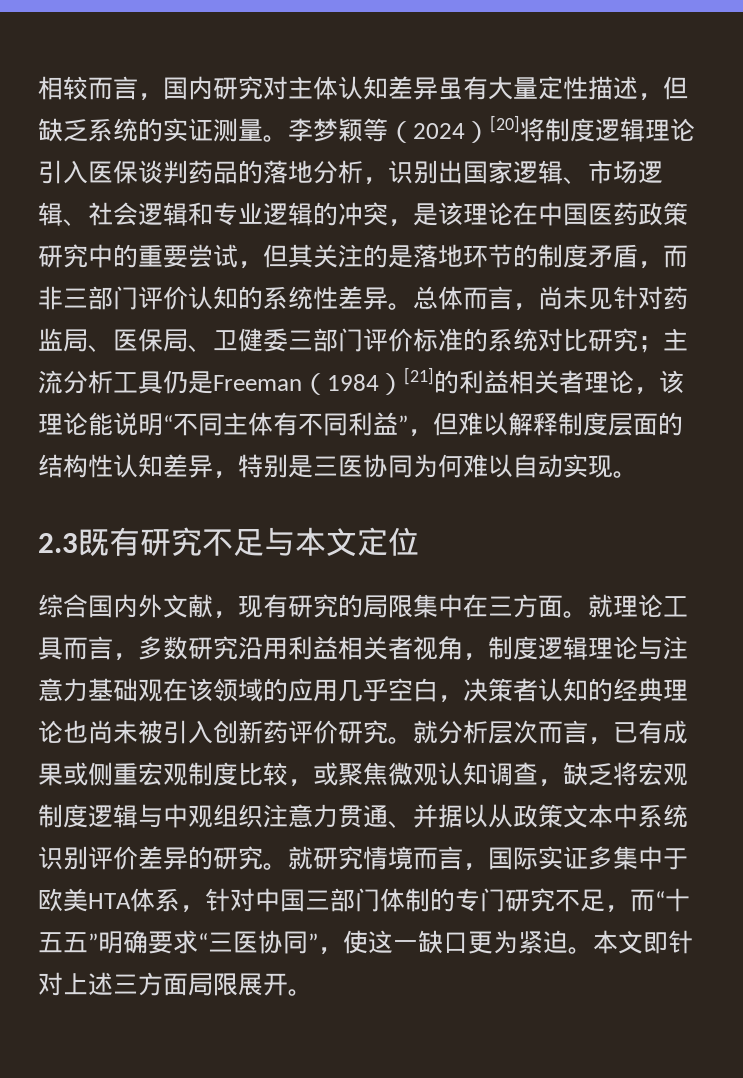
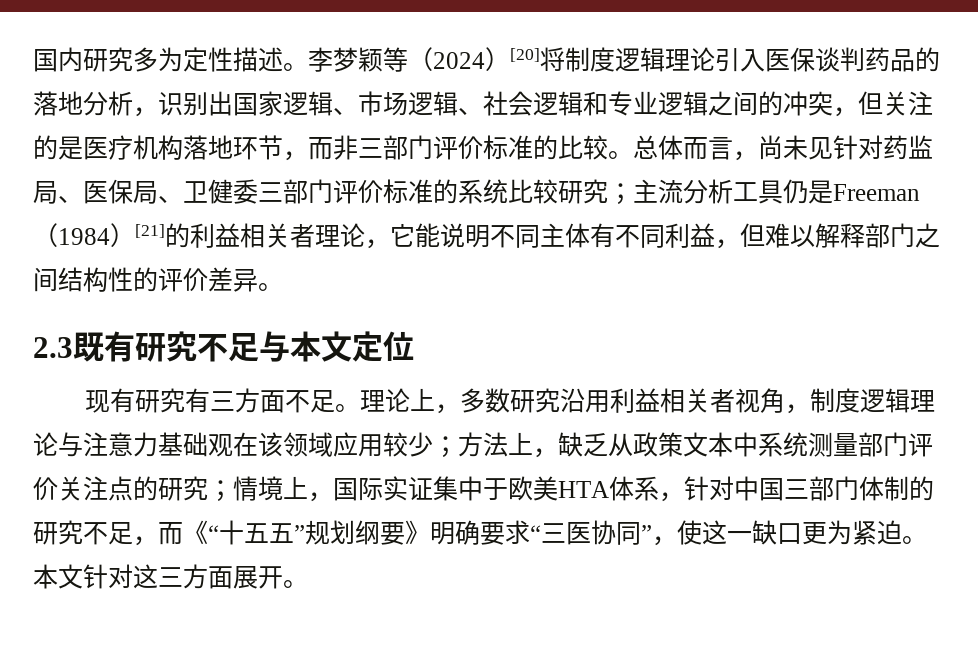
[38,76,688,101] [38,118,263,142] 相较而言，国内研究对主体认知差异虽有大量定性描述，但缺乏系统的实证测量 -> [33,47,283,72] 国内研究多为定性描述
(313, 214) none -> [708,91,758,116] 之间
[413,202,688,226] [38,244,688,269] [38,286,388,310] 是该理论在中国医药政策研究中的重要尝试，但其关注的是落地环节的制度矛盾，而非三部门评价认知的系统性差异 -> [858,91,933,116] [33,135,608,161] 但关注的是医疗机构落地环节，而非三部门评价标准的比较
[538,328,588,352] 对比 -> [508,179,558,204] 比较
[659,370,684,394] [38,412,173,436] 该理论能说明“ -> [390,223,490,248] 它能说明
[398,415,408,433] ” -> (715, 235) none
[558,412,683,436] [38,454,613,479] 制度层面的结构性认知差异，特别是三医协同为何难以自动实现 -> [865,223,940,248] [33,267,258,292] 部门之间结构性的评价差异
[38,594,688,619] [38,636,113,660] 综合国内外文献，现有研究的局限集中在三方面。就理论工具而言 -> [84,388,435,413] 现有研究有三方面不足。理论上
[263,678,688,703] [38,720,688,745] [38,762,688,787] [38,804,688,828] [38,846,463,870] 的应用几乎空白，决策者认知的经典理论也尚未被引入创新药评价研究。就分析层次而言，已有成果或侧重宏观制度比较，或聚焦微观认知调查，缺乏将宏观制度逻辑与中观组织注意力贯通、并据以从政策文本中系统识别评价差异的研究。就研究情境而言 -> [333,432,933,458] [33,476,308,502] 应用较少；方法上，缺乏从政策文本中系统测量部门评价关注点的研究；情境上
[588,846,613,870] 多 -> (433, 489) none
[455,888,505,912] 专门 -> (934, 488) none
(655, 900) none -> [183,520,208,544] 《
(98, 942) none -> [305,520,430,545] 规划纲要》
[643,930,693,954] [38,972,238,996] 即针对上述三方面局限 -> [83,564,233,589] 针对这三方面

